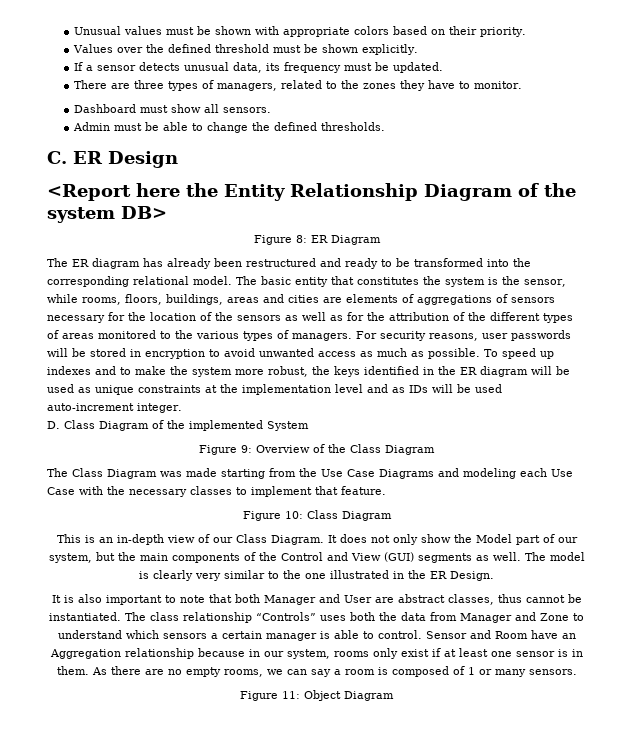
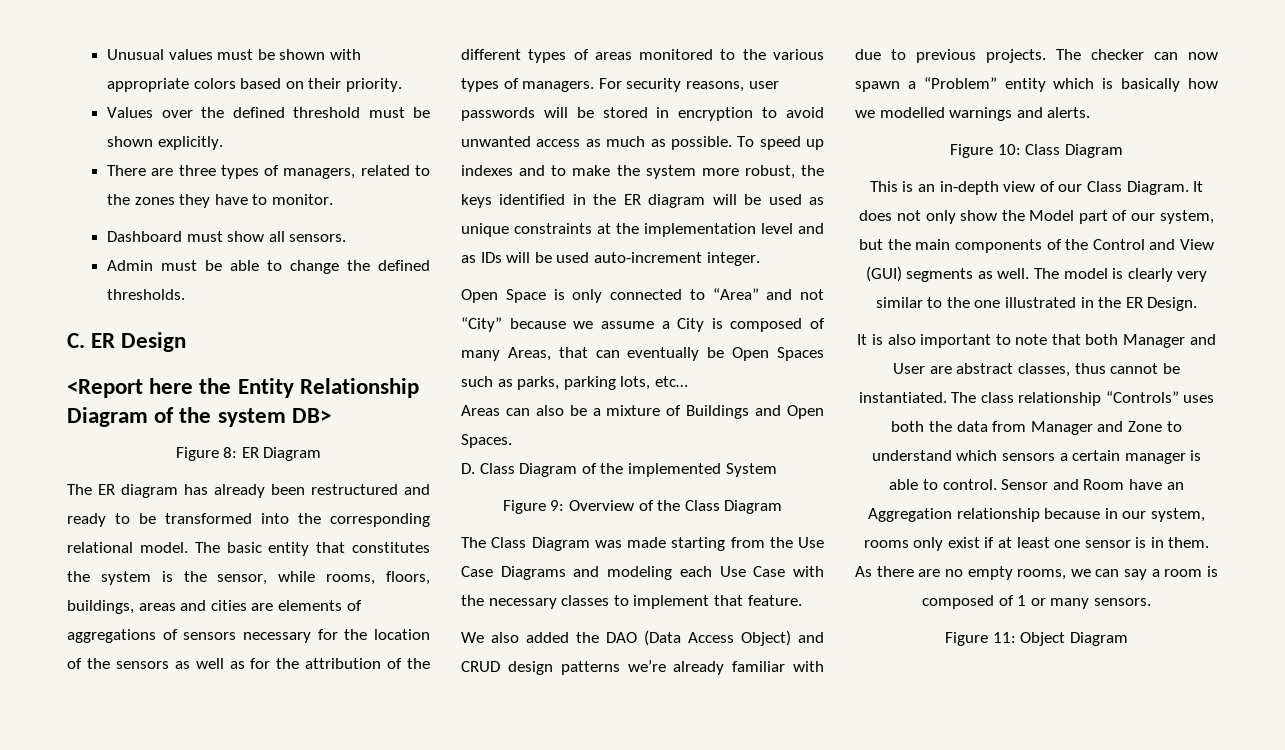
[74,62,444,73] // If a sensor detects unusual data, its frequency must be updated. -> (223, 143) none
(182, 408) none -> [461,288,824,303] [461,317,825,332] [461,347,824,361] [461,376,688,390] [461,405,824,419] [461,434,512,448] // Open Space is only connected to “Area” and not “City” because we assume a City is composed of many Areas, that can eventually be Open Spaces such as parks, parking lots, etc… // Areas can also be a mixture of Buildings and Open Spaces.
(386, 490) none -> [461,630,824,646] [461,660,824,675] [855,49,1218,63] [855,77,1218,92] [855,107,1091,121] // We also added the DAO (Data Access Object) and CRUD design patterns we’re already familiar with due to previous projects. The checker can now spawn a “Problem” entity which is basically how we modelled warnings and alerts.

